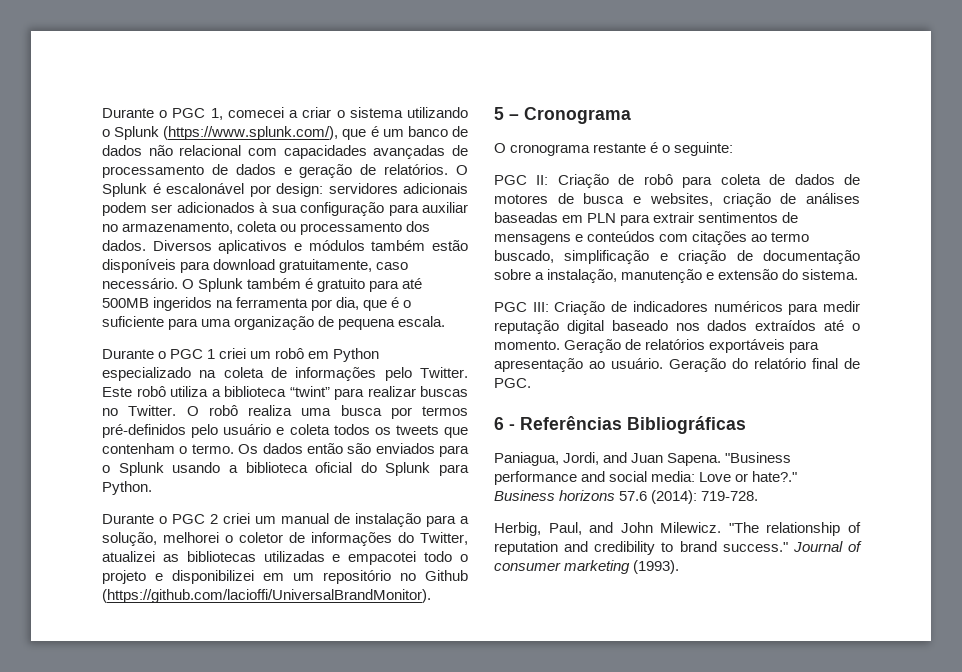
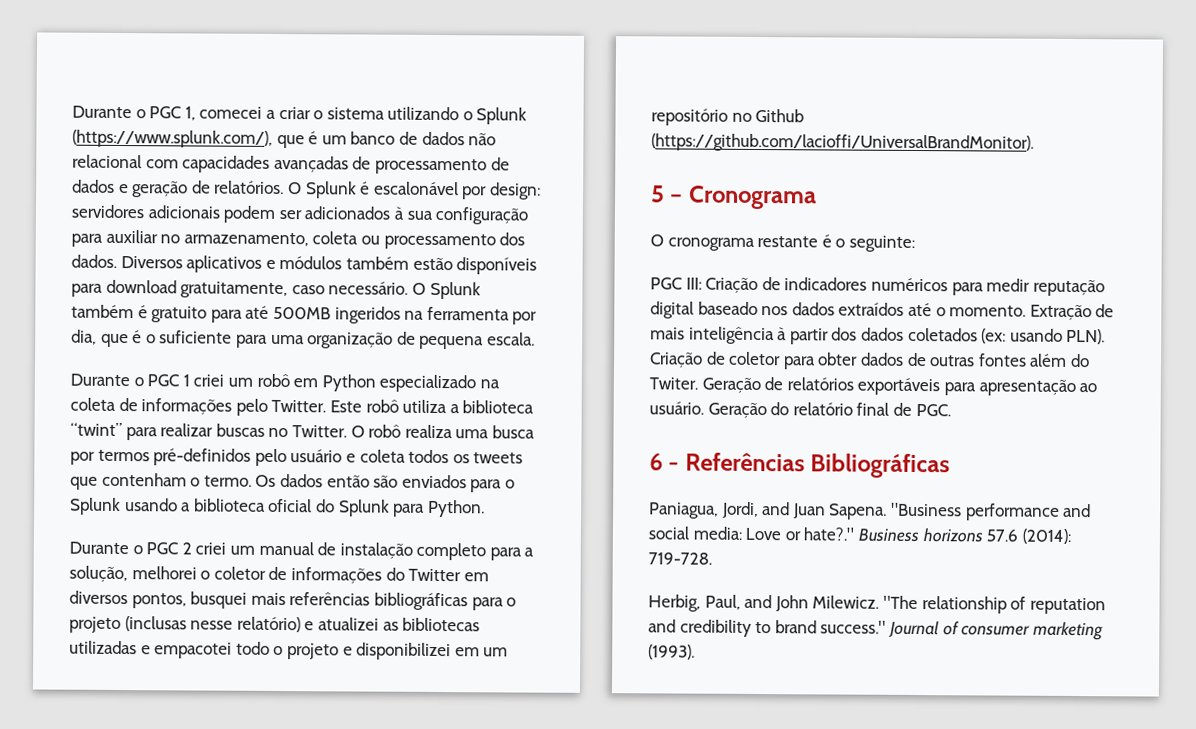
(421, 520) none -> [416,542,487,561] completo
[420,532,468,545] Twitter, -> [408,568,489,582] [69,590,517,611] [69,616,315,634] Twitter em diversos pontos, busquei mais referências bibliográficas para o projeto (inclusas nesse relatório) e
[494,174,860,188] [494,193,860,207] [494,212,799,226] [494,231,810,245] [494,250,860,264] [494,269,859,283] // PGC II: Criação de robô para coleta de dados de motores de busca e websites, criação de análises baseadas em PLN para extrair sentimentos de mensagens e conteúdos com citações ao termo buscado, simplificação e criação de documentação sobre a instalação, manutenção e extensão do sistema. -> (915, 243) none
(560, 345) none -> [1029,304,1115,321] [650,326,1106,345] [649,351,1090,370] [649,377,698,390] Extração de mais inteligência à partir dos dados coletados (ex: usando PLN). Criação de coletor para obter dados de outras fontes além do Twiter.

